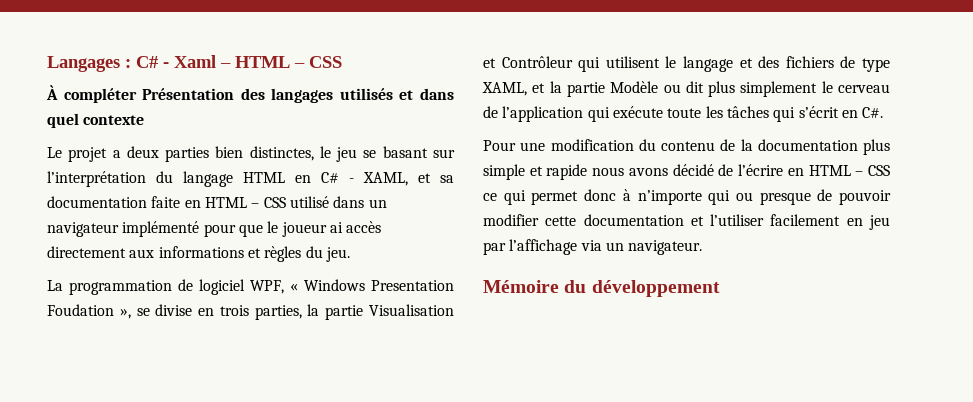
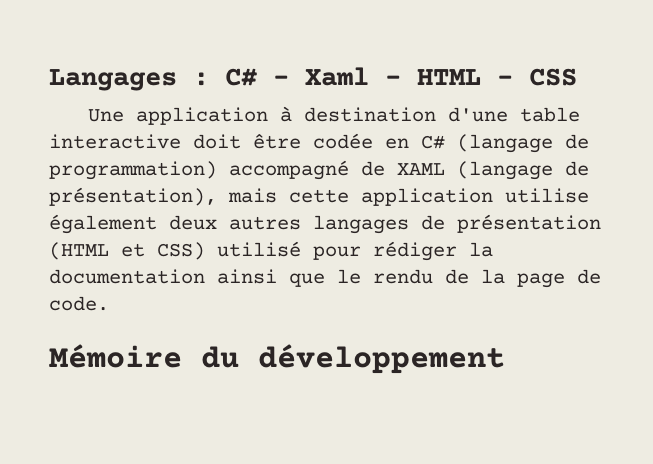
[46,85,454,103] [47,113,145,128] [47,146,455,162] [47,171,454,187] [47,196,387,208] [47,221,382,237] [47,246,350,262] [47,279,454,295] [47,304,454,320] [483,56,890,72] [482,81,890,97] [483,106,884,122] [483,139,890,155] [483,164,890,180] [483,189,891,205] [483,214,890,230] [483,239,703,255] À compléter Présentation des langages utilisés et dans quel contexte // Le projet a deux parties bien distinctes, le jeu se basant sur l’interprétation du langage HTML en C# - XAML, et sa documentation faite en HTML – CSS utilisé dans un navigateur implémenté pour que le joueur ai accès directement aux informations et règles du jeu. // La programmation de logiciel WPF, « Windows Presentation Foudation », se divise en trois parties, la partie Visualisation et Contrôleur qui utilisent le langage et des fichiers de type XAML, et la partie Modèle ou dit plus simplement le cerveau de l’application qui exécute toute les tâches qui s’écrit en C#. // Pour une modification du contenu de la documentation plus simple et rapide nous avons décidé de l’écrire en HTML – CSS ce qui permet donc à n’importe qui ou presque de pouvoir modifier cette documentation et l’utiliser facilement en jeu par l’affichage via un navigateur. -> [88,106,581,125] [49,133,589,153] [49,160,589,180] [49,187,589,206] [49,214,601,234] [49,241,493,261] [49,269,601,288] [49,296,109,311] Une application à destination d'une table interactive doit être codée en C# (langage de programmation) accompagné de XAML (langage de présentation), mais cette application utilise également deux autres langages de présentation (HTML et CSS) utilisé pour rédiger la documentation ainsi que le rendu de la page de code.

